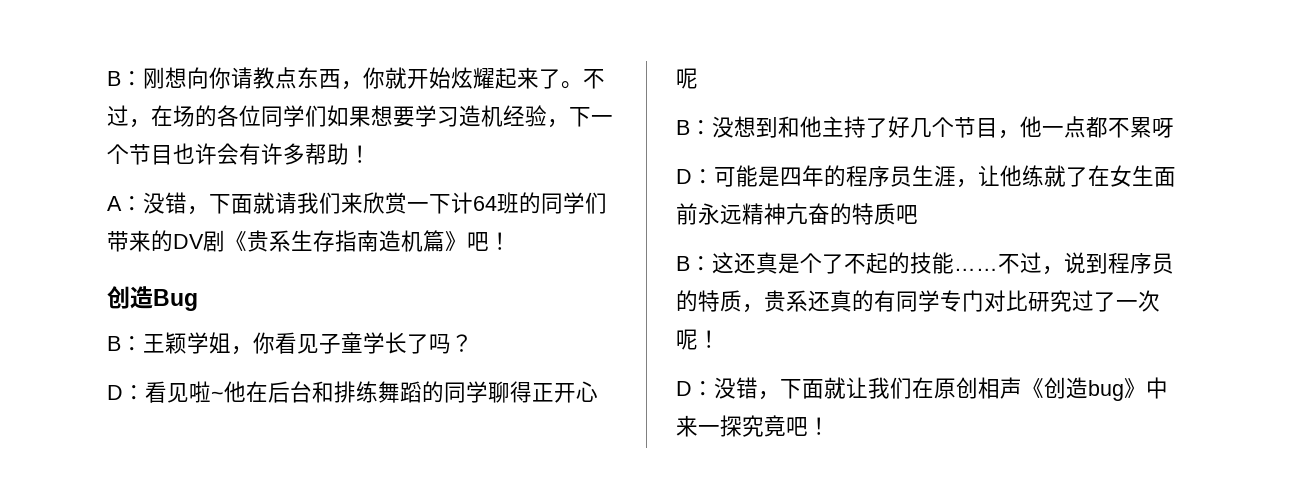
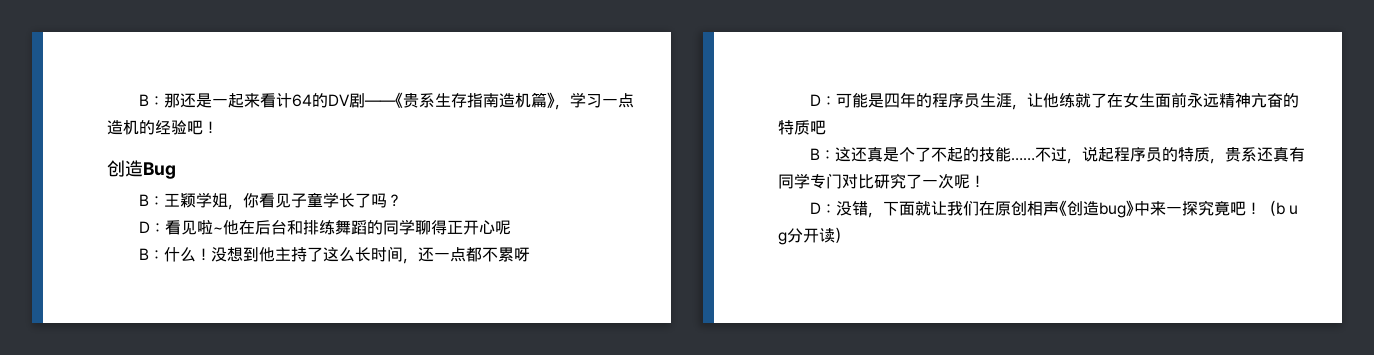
[107,67,605,90] [107,105,613,128] [107,143,371,165] [107,192,607,215] [107,230,151,252] B：刚想向你请教点东西，你就开始炫耀起来了。不过，在场的各位同学们如果想要学习造机经验，下一个节目也许会有许多帮助！ // A：没错，下面就请我们来欣赏一下计64班的同学们带来 -> [138,93,312,108] B：那还是一起来看计64
(225, 241) none -> [363,100,396,106] ——
(467, 241) none -> [554,92,634,110] [107,120,187,135] ，学习一点造机的经验
[712,116,1042,139] 没想到和他主持了好几个节目，他 -> [163,246,434,264] 什么！没想到他主持了这么长时间，还
[1086,253,1108,274] 到 -> [1097,147,1114,162] 起
[852,290,874,312] 的 -> (1289, 154) none
[1072,290,1094,311] 过 -> (906, 181) none
(830, 426) none -> [1260,200,1298,216] [778,227,850,245] （b u g分开读）

